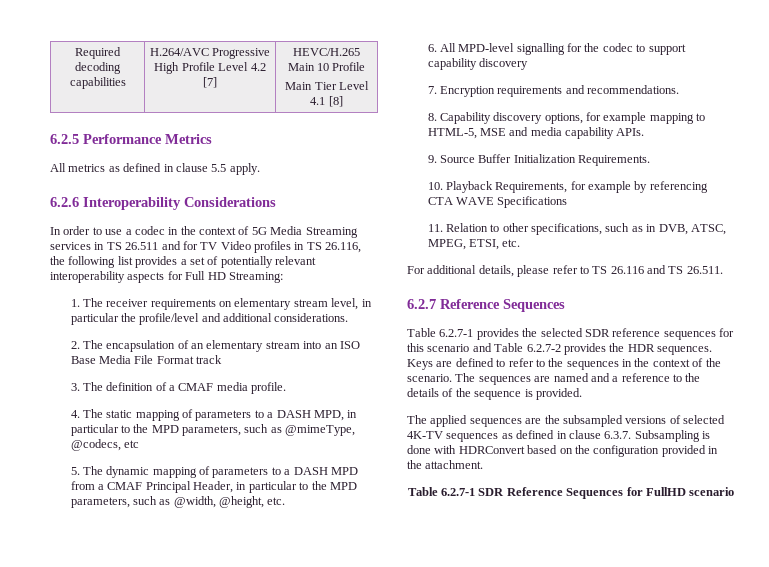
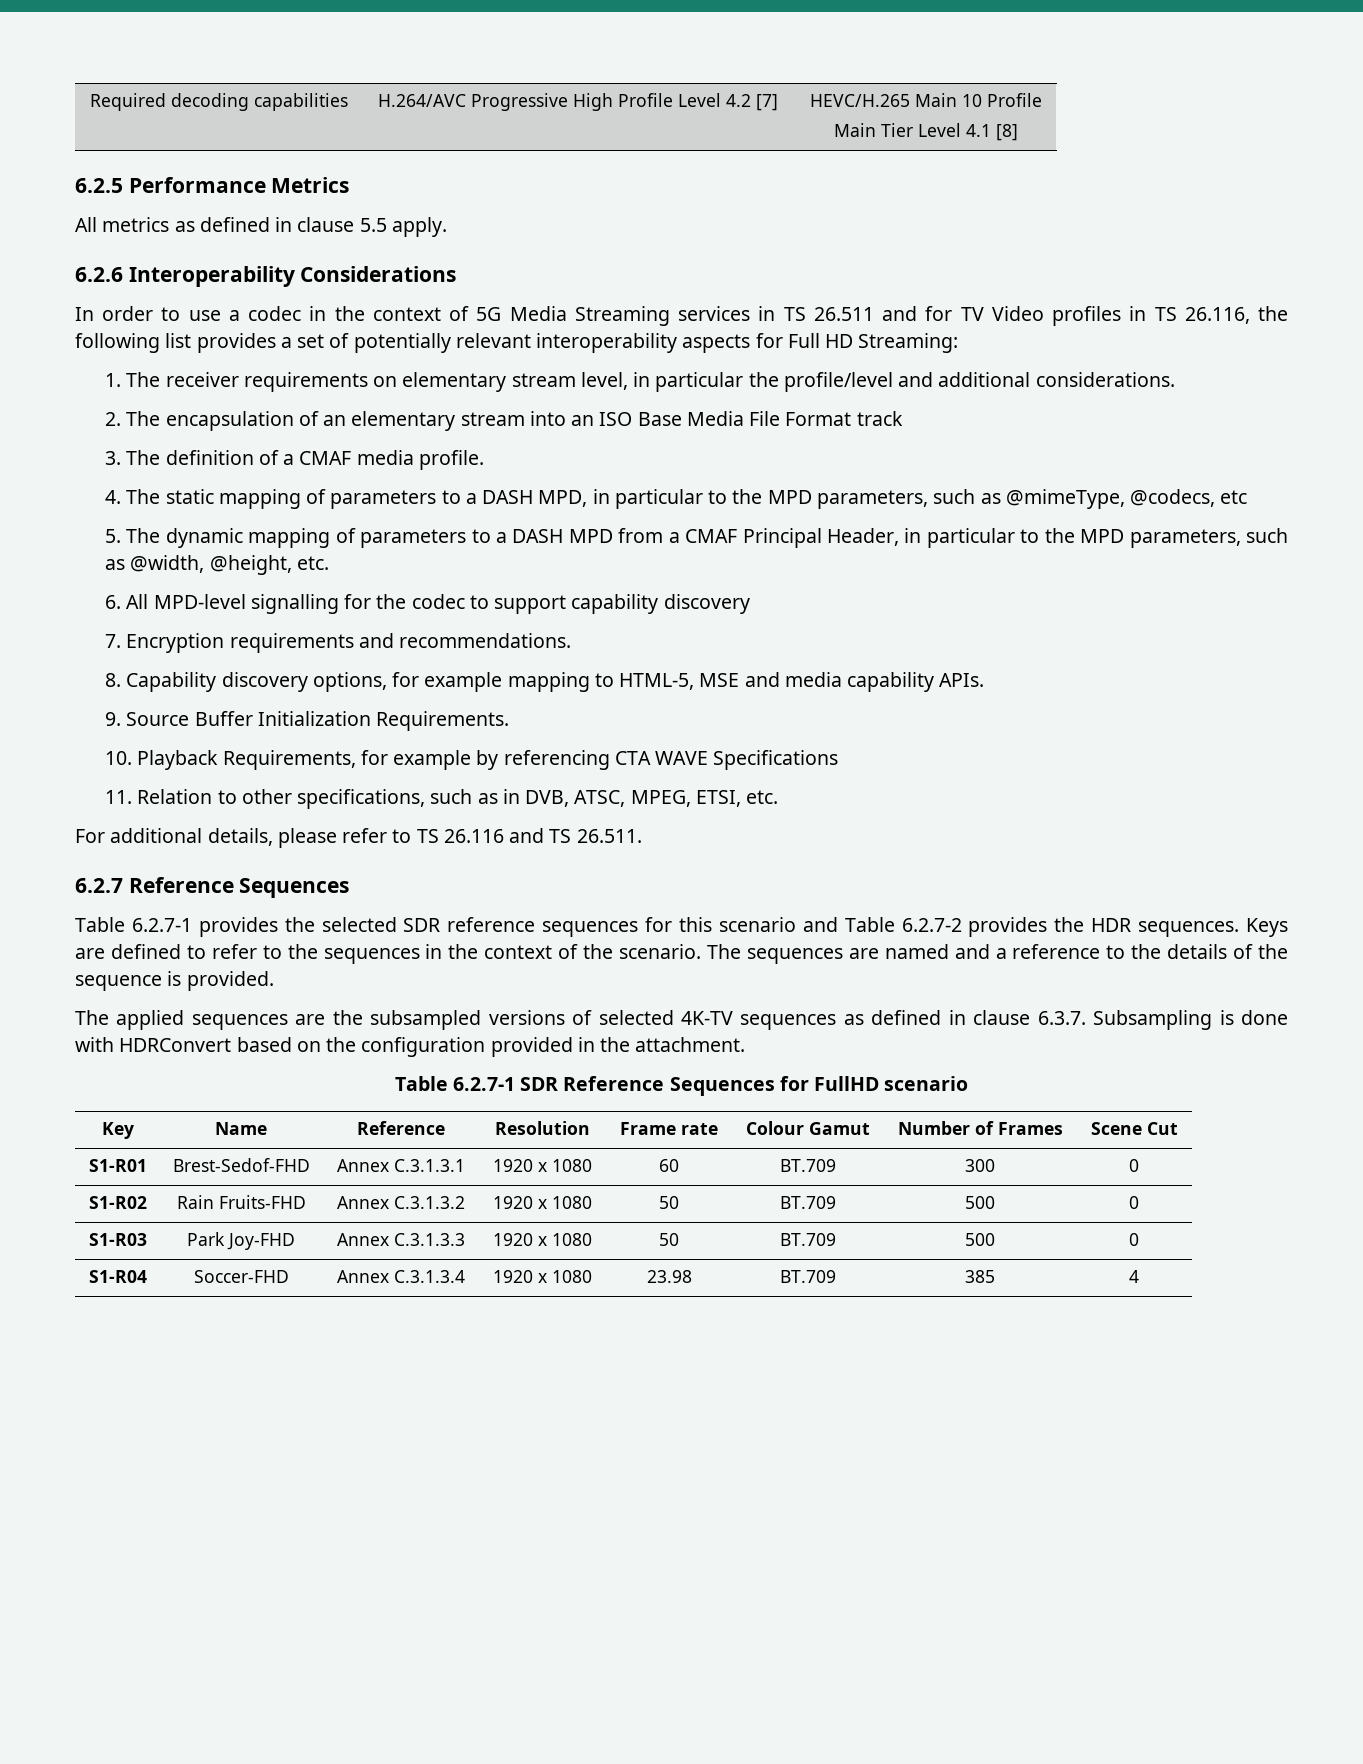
(735, 491) none -> [101,1122,134,1139] [215,1122,267,1135] [356,1121,445,1135] [495,1121,590,1135] [620,1122,718,1135] [745,1121,870,1135] [897,1121,1063,1135] [1090,1122,1178,1135] [88,1159,147,1172] [172,1158,310,1172] [336,1159,465,1172] [493,1159,592,1172] [659,1159,679,1172] [779,1159,836,1172] [965,1159,995,1172] [1129,1159,1139,1172] [88,1196,147,1209] [176,1195,306,1209] [336,1196,465,1209] [493,1196,592,1209] [659,1196,679,1209] [779,1196,836,1209] [965,1196,995,1209] [1129,1196,1139,1209] [88,1233,147,1246] [187,1232,295,1250] [336,1233,465,1246] [493,1233,592,1246] [659,1233,679,1246] [779,1233,836,1246] [965,1233,995,1246] [1129,1233,1139,1246] [88,1270,147,1283] [193,1270,289,1283] [336,1270,465,1283] [493,1270,592,1283] [646,1270,692,1283] [779,1270,836,1283] [965,1270,995,1283] [1129,1270,1139,1283] // Key | Name | Reference | Resolution | Frame rate | Colour Gamut | Number of Frames | Scene Cut // S1-R01 | Brest-Sedof-FHD | Annex C.3.1.3.1 | 1920 x 1080 | 60 | BT.709 | 300 | 0 // S1-R02 | Rain Fruits-FHD | Annex C.3.1.3.2 | 1920 x 1080 | 50 | BT.709 | 500 | 0 // S1-R03 | Park Joy-FHD | Annex C.3.1.3.3 | 1920 x 1080 | 50 | BT.709 | 500 | 0 // S1-R04 | Soccer-FHD | Annex C.3.1.3.4 | 1920 x 1080 | 23.98 | BT.709 | 385 | 4

